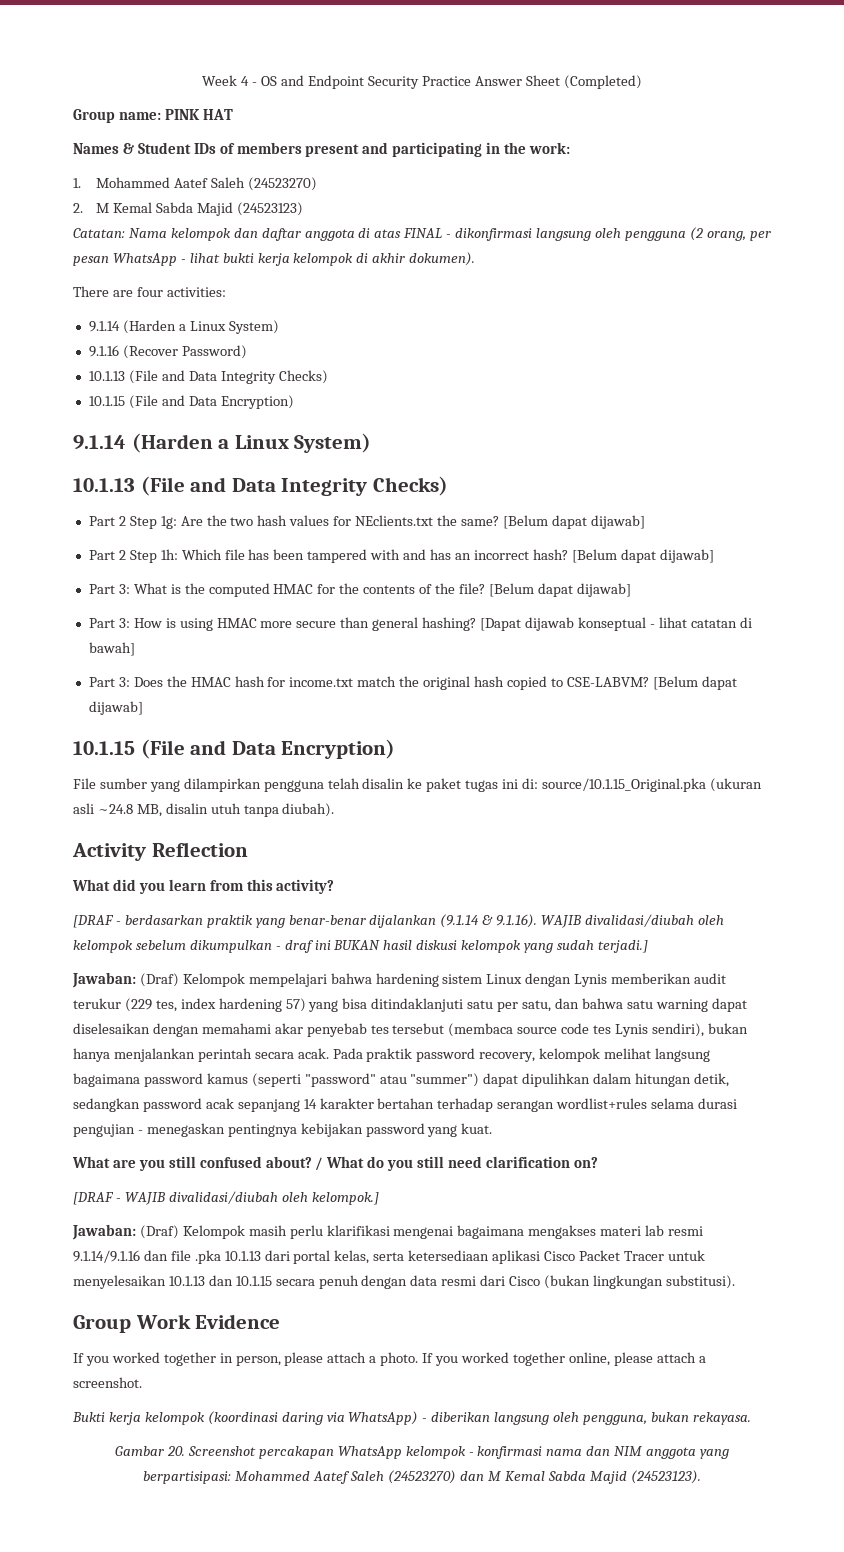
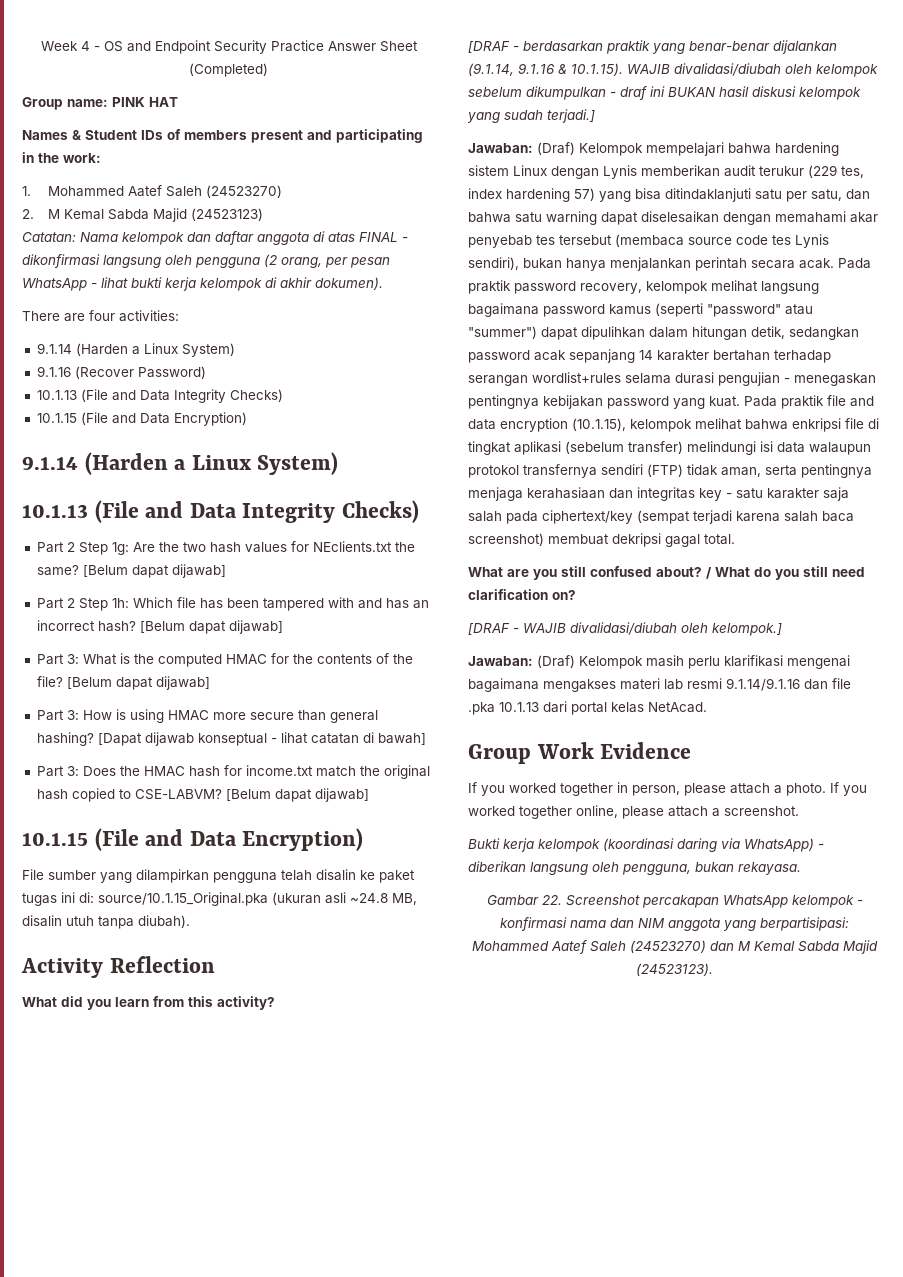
[440,914,538,928] (9.1.14 & 9.1.16). -> [468,63,623,76] (9.1.14, 9.1.16 & 10.1.15).
(493, 1128) none -> [744,395,874,409] [468,418,879,432] [468,441,871,455] [468,464,872,478] [468,487,849,501] [468,510,854,524] [468,533,735,547] Pada praktik file and data encryption (10.1.15), kelompok melihat bahwa enkripsi file di tingkat aplikasi (sebelum transfer) melindungi isi data walaupun protokol transfernya sendiri (FTP) tidak aman, serta pentingnya menjaga kerahasiaan dan integritas key - satu karakter saja salah pada ciphertext/key (sempat terjadi karena salah baca screenshot) membuat dekripsi gagal total.
[334,1250,705,1264] [73,1275,735,1289] kelas, serta ketersediaan aplikasi Cisco Packet Tracer untuk menyelesaikan 10.1.13 dan 10.1.15 secara penuh dengan data resmi dari Cisco (bukan lingkungan substitusi). -> [611,702,707,713] kelas NetAcad.
[166,1446,185,1456] 20. -> [541,895,562,905] 22.

